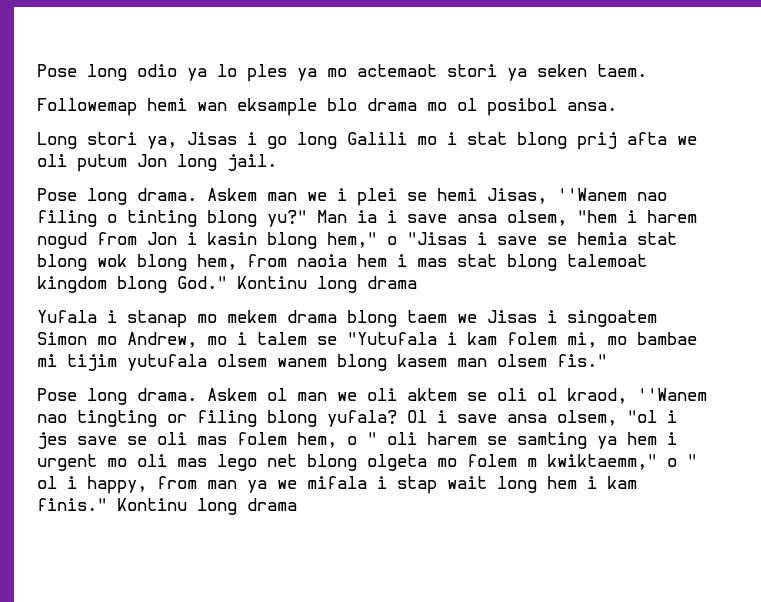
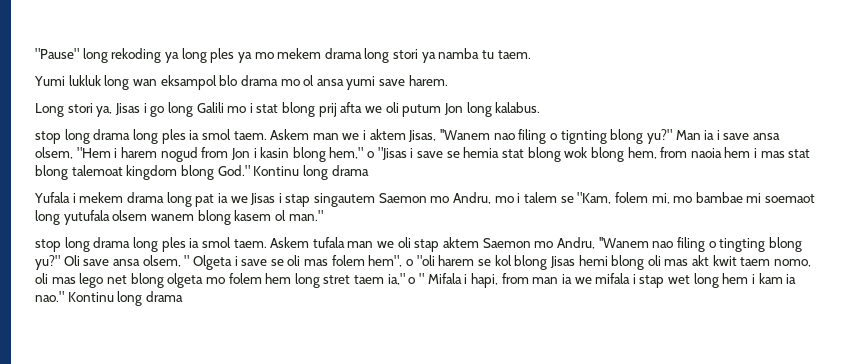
[37,64,647,82] [37,98,617,116] Pose long odio ya lo ples ya mo actemaot stori ya seken taem. // Followemap hemi wan eksample blo drama mo ol posibol ansa. -> [35,48,531,63] [34,75,448,90] "Pause" long rekoding ya long ples ya mo mekem drama long stori ya namba tu taem. // Yumi lukluk long wan eksampol blo drama mo ol ansa yumi save harem.
[227,154,277,171] [37,188,197,205] jail. // Pose long drama. -> [495,102,541,113] [35,129,267,144] kalabus. // stop long drama long ples ia smol taem.
[357,188,477,206] plei se hemi -> [369,129,406,140] aktem
[127,210,197,227] tinting -> [560,130,607,144] tignting
[577,210,617,223] "hem -> [76,147,111,158] "Hem
[127,310,657,328] [37,332,197,348] stanap mo mekem drama blong taem we Jisas i singoatem Simon mo Andrew, -> [79,192,492,207] mekem drama long pat ia we Jisas i stap singautem Saemon mo Andru,
[347,332,497,345] "Yutufala i kam -> [577,192,612,204] "Kam,
[67,354,117,371] tijim -> [765,194,816,203] [35,210,60,225] soemaot long
[457,354,607,367] [37,388,707,405] [37,410,677,427] [37,432,67,449] man olsem fis." // Pose long drama. Askem ol man we oli aktem se oli ol kraod, ''Wanem nao tingting or filing blong yufala? Ol i save ansa olsem, "ol i jes -> [274,210,323,221] [35,237,802,252] [35,255,238,270] ol man." // stop long drama long ples ia smol taem. Askem tufala man we oli stap aktem Saemon mo Andru, ''Wanem nao filing o tingting blong yu?" Oli save ansa olsem, " Olgeta i
[297,432,677,449] [37,454,127,471] hem, o " oli harem se samting ya hem i urgent mo -> [368,255,812,270] hem", o "oli harem se kol blong Jisas hemi blong oli mas akt kwit taem nomo,
[527,454,697,470] [37,476,147,494] m kwiktaemm," o " ol i happy, -> [265,273,498,288] hem long stret taem ia," o " Mifala i hapi,
[247,480,267,493] ya -> [561,274,572,284] ia
[447,476,487,489] wait -> [668,275,691,284] wet
[37,498,107,511] finis." -> [786,274,797,284] [35,291,64,302] ia nao."

